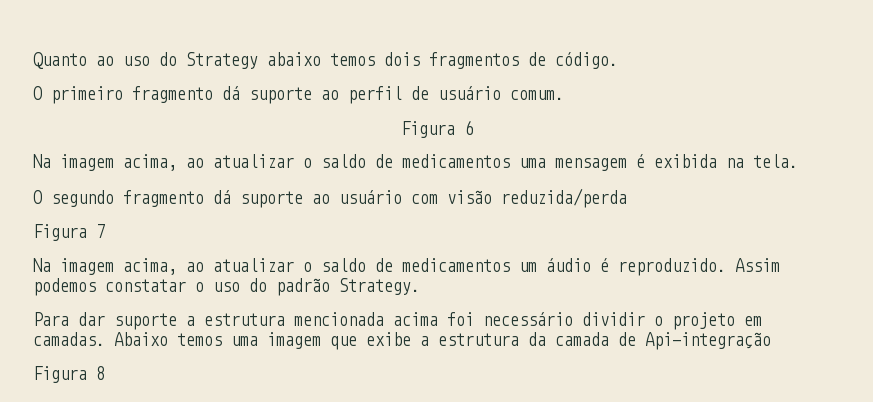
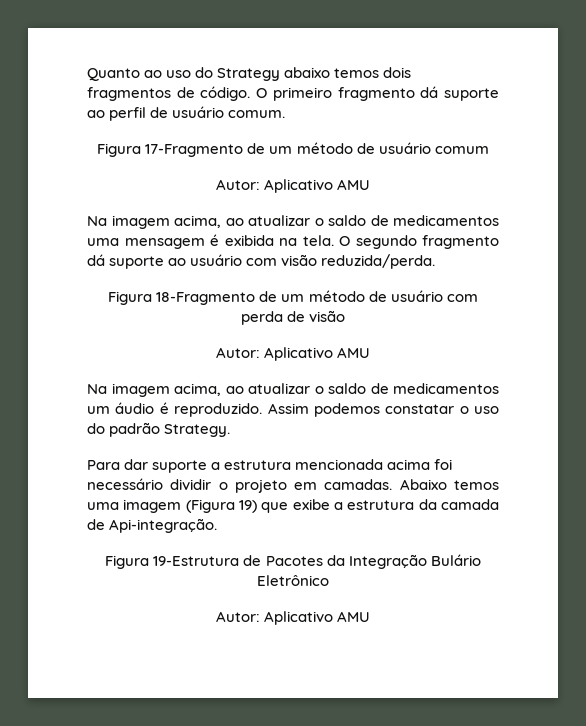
(618, 60) // -> (251, 93) none
[463,120,473,135] 6 -> [145,142,489,157] [215,179,371,193] 17-Fragmento de um método de usuário comum // Autor: Aplicativo AMU
(798, 161) // -> (334, 240) none
[501,188,627,208] [33,224,105,241] reduzida/perda // Figura 7 -> [321,254,436,269] [108,290,478,305] [240,310,346,325] [215,347,371,361] reduzida/perda. // Figura 18-Fragmento de um método de usuário com perda de visão // Autor: Aplicativo AMU
(321, 340) none -> [185,499,257,513] (Figura 19)
[645,332,771,350] [33,366,105,383] Api-integração // Figura 8 -> [109,518,218,533] [105,554,481,569] [257,575,329,586] [215,611,371,625] Api-integração. // Figura 19-Estrutura de Pacotes da Integração Bulário Eletrônico // Autor: Aplicativo AMU

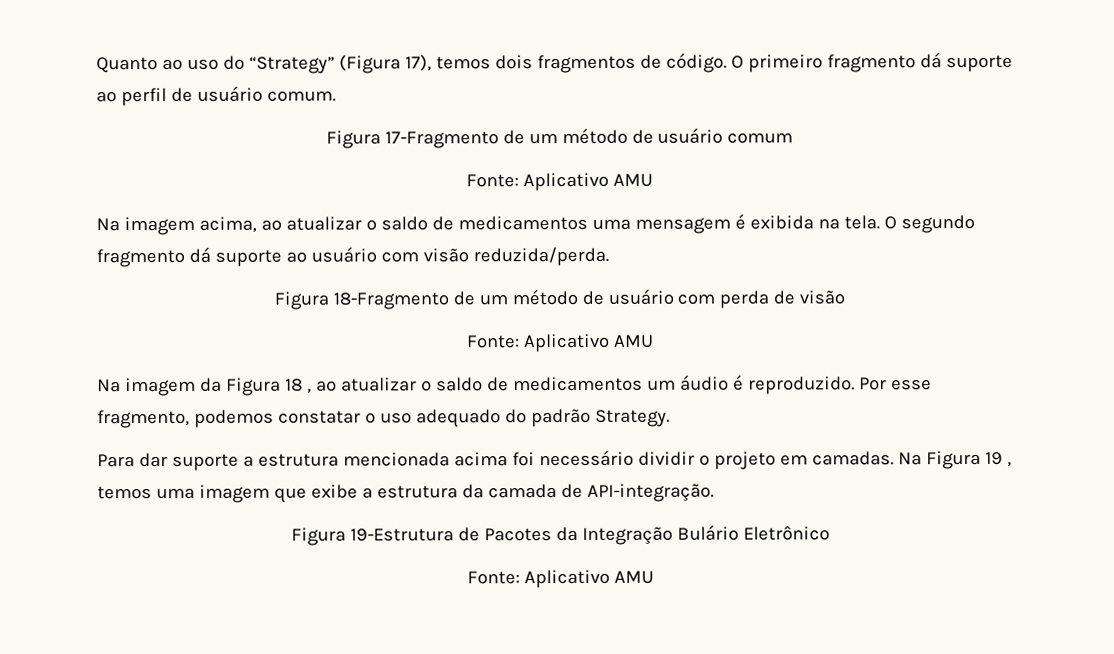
[217,67,331,81] Strategy abaixo -> [248,54,432,74] “Strategy” (Figura 17),
[215,179,260,190] Autor: -> [466,174,520,188] Fonte:
[215,347,371,361] [87,383,221,397] Autor: Aplicativo AMU // Na imagem acima, -> [467,333,654,353] [97,377,312,397] Fonte: Aplicativo AMU // Na imagem da Figura 18 ,
[267,403,309,414] Assim -> [858,377,932,391] [97,409,190,429] Por esse fragmento,
(499, 410) none -> [415,409,501,428] adequado
[399,479,447,490] Abaixo -> [897,450,1012,470] Na Figura 19 ,
[185,499,257,513] (Figura 19) -> (270, 493) none
[109,518,218,533] Api-integração. -> [586,483,714,502] API-integração.
[215,611,260,622] Autor: -> [467,571,521,585] Fonte:

